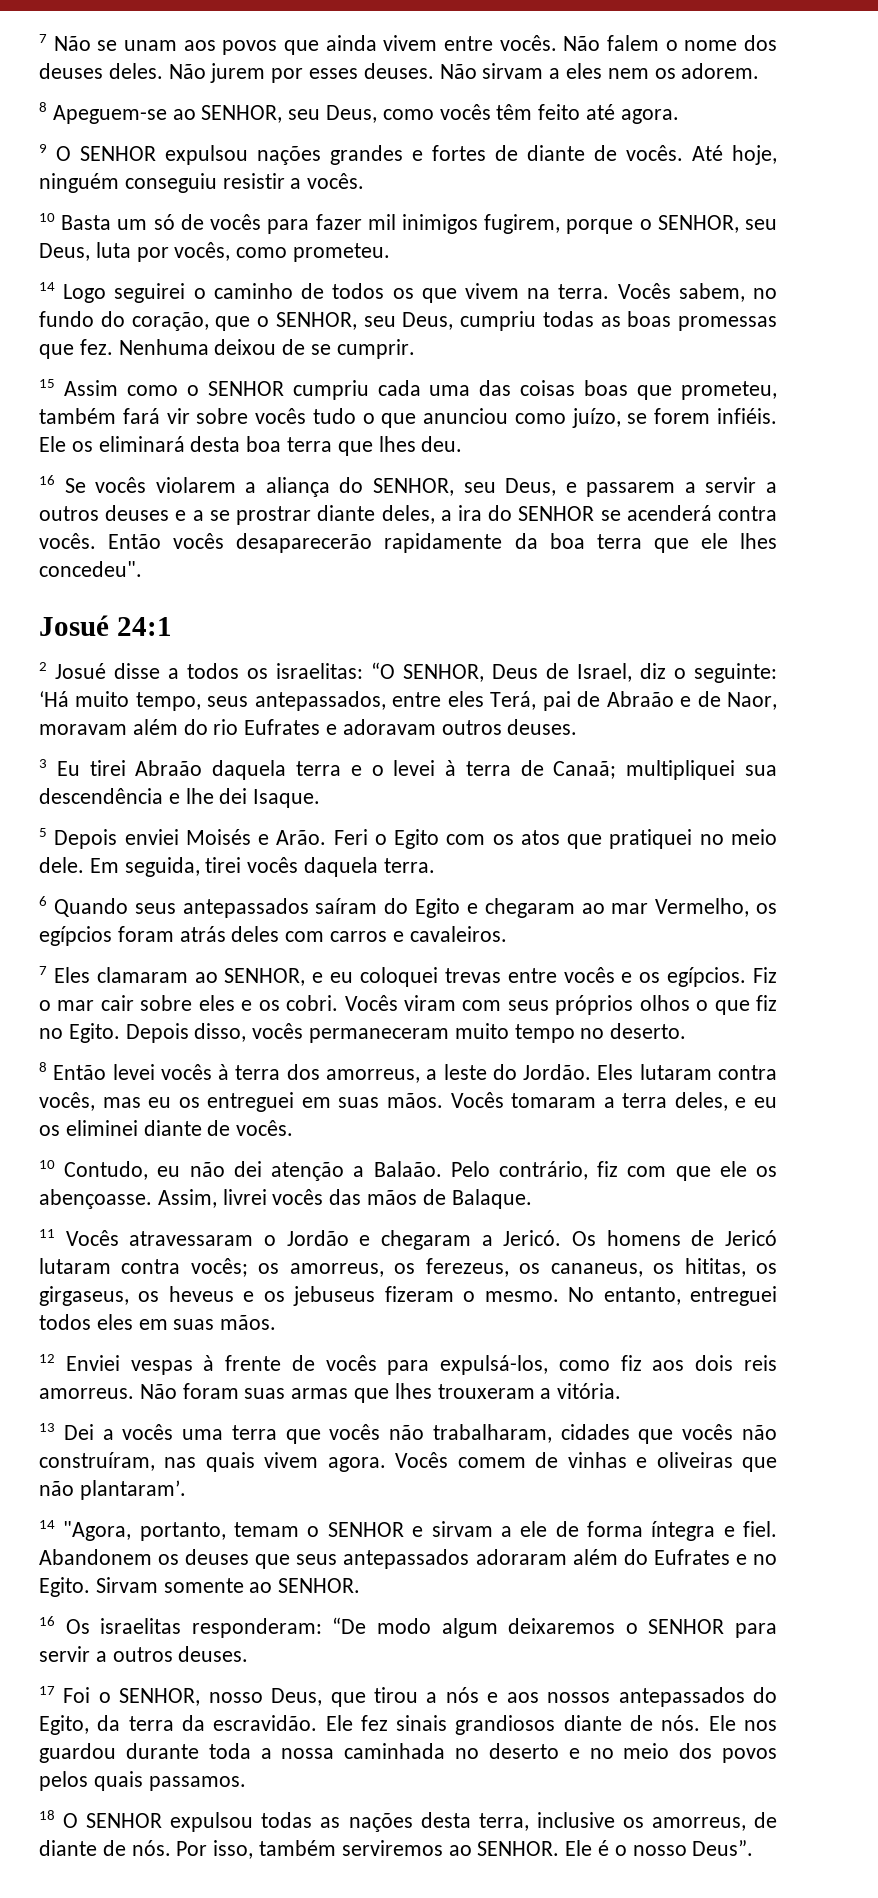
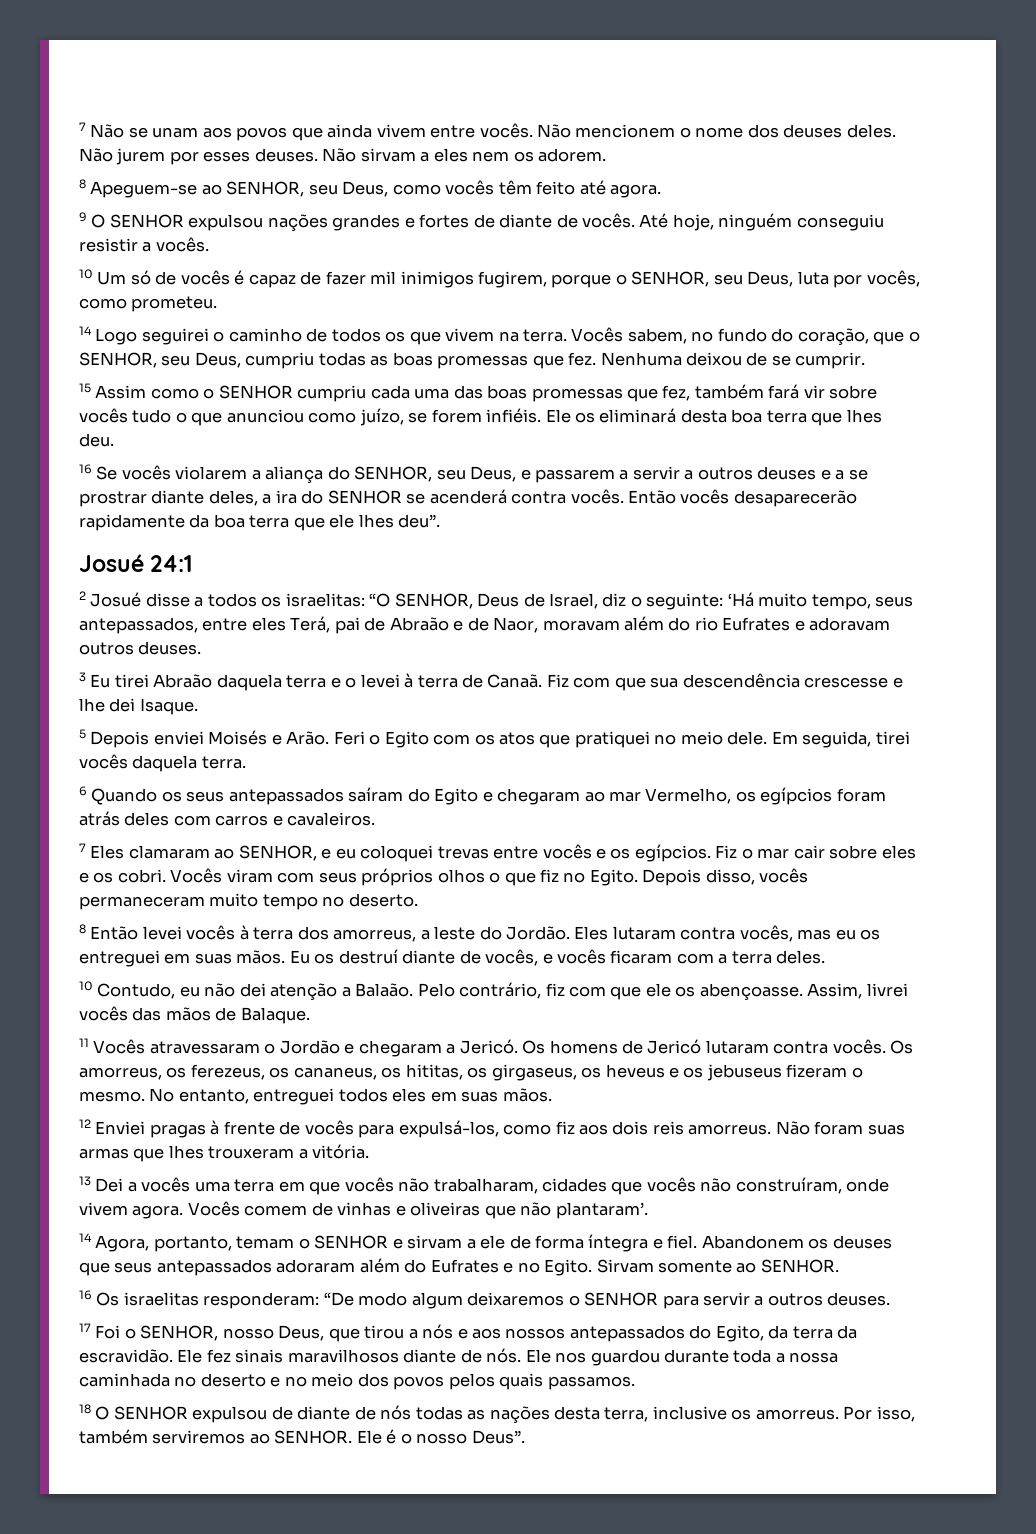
[607,35,659,51] falem -> [575,124,676,138] mencionem
[61,215,148,230] Basta um -> [97,271,127,285] Um
[267,219,310,234] para -> [234,270,322,288] é capaz de
[520,380,777,400] coisas boas que prometeu, -> [487,385,691,402] boas promessas que fez,
[39,561,142,577] concedeu". -> [398,514,441,528] deu”.
[553,760,736,780] Canaã; multipliquei -> [487,674,646,691] Canaã. Fiz com que
(163, 796) none -> [804,677,889,688] crescesse
(128, 907) none -> [161,791,182,802] os
[450,1092,777,1111] [39,1120,294,1136] Vocês tomaram a terra deles, e eu os eliminei diante de vocês. -> [289,949,826,966] Eu os destruí diante de vocês, e vocês ficaram com a terra deles.
[190,1258,280,1277] vocês; os -> [832,1039,914,1054] vocês. Os
[130,1360,193,1375] vespas -> [149,1124,206,1138] pragas
(277, 1432) none -> [278,1181,305,1192] em
[164,1452,255,1472] nas quais -> [846,1178,890,1192] onde
[63,1521,132,1541] "Agora, -> [95,1235,150,1252] Agora,
[455,1715,556,1735] grandiosos -> [287,1349,399,1363] maravilhosos
(254, 1822) none -> [271,1405,412,1420] de diante de nós
[651,1812,777,1831] [39,1840,171,1856] amorreus, de diante de nós. -> [755,1409,839,1420] amorreus.

